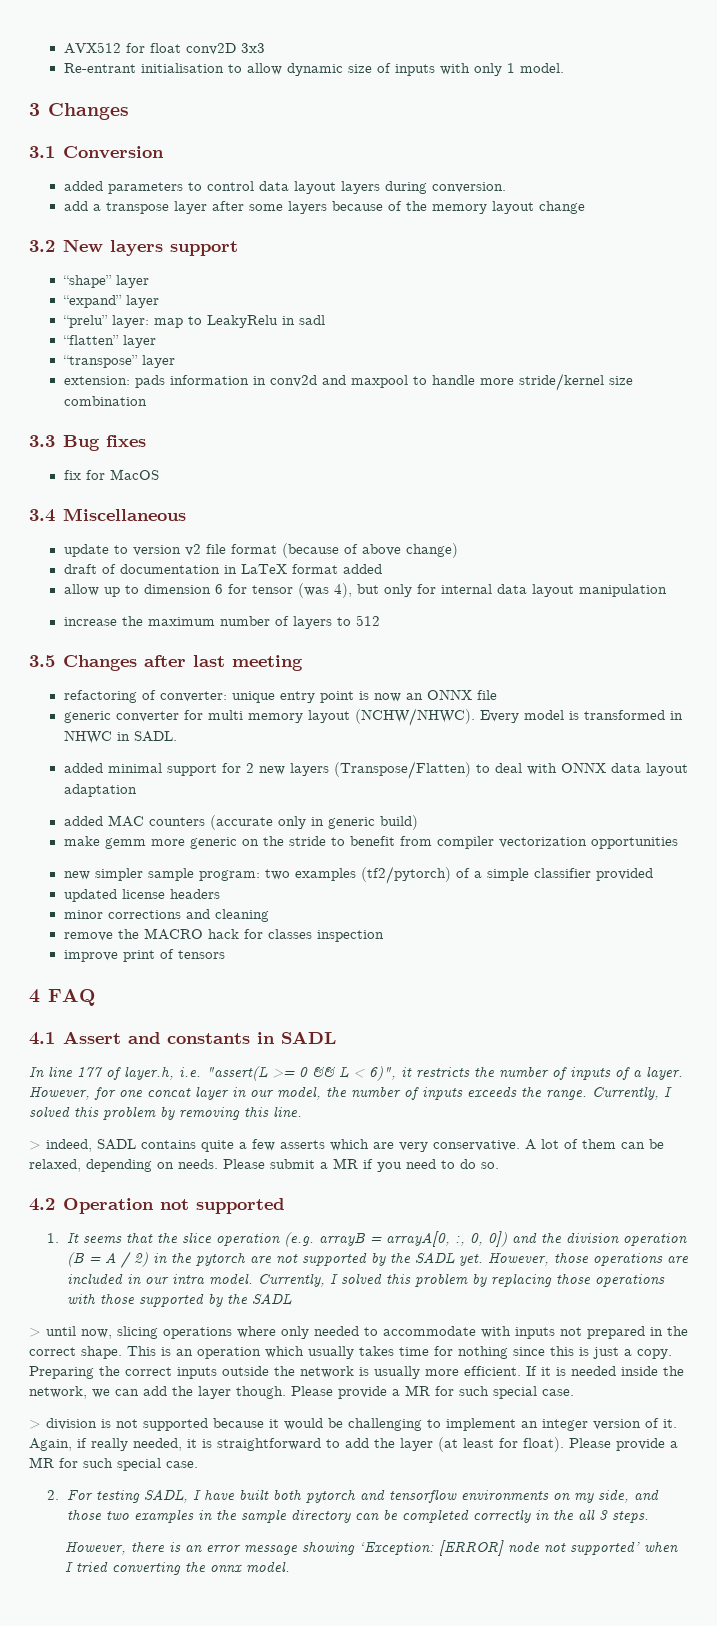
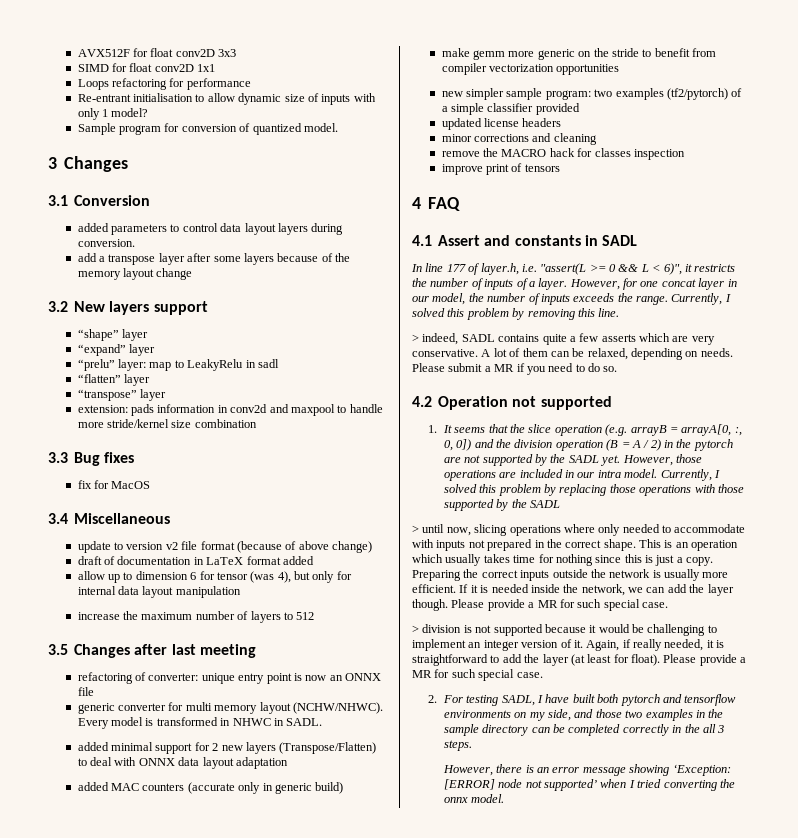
[63,42,121,54] AVX512 -> [77,49,130,57] AVX512F
(265, 48) none -> [77,63,216,72] [77,78,251,90] // SIMD for float conv2D 1x1 // Loops refactoring for performance
(515, 68) none -> [111,108,149,117] [77,123,302,135] model? // Sample program for conversion of quantized

